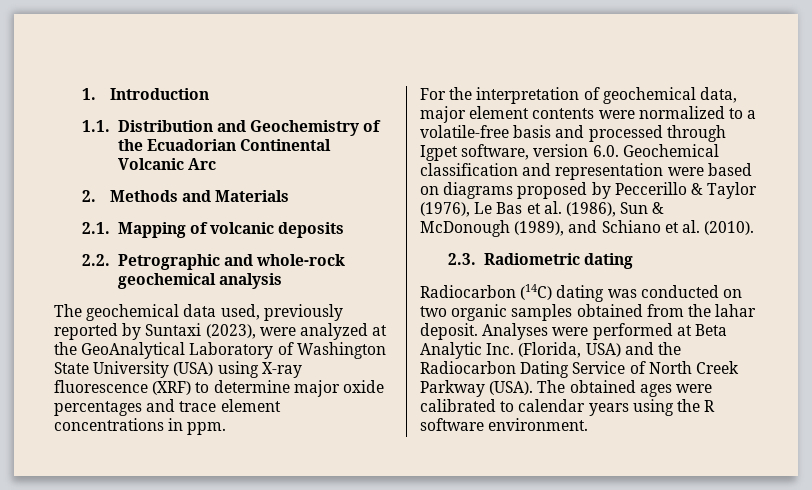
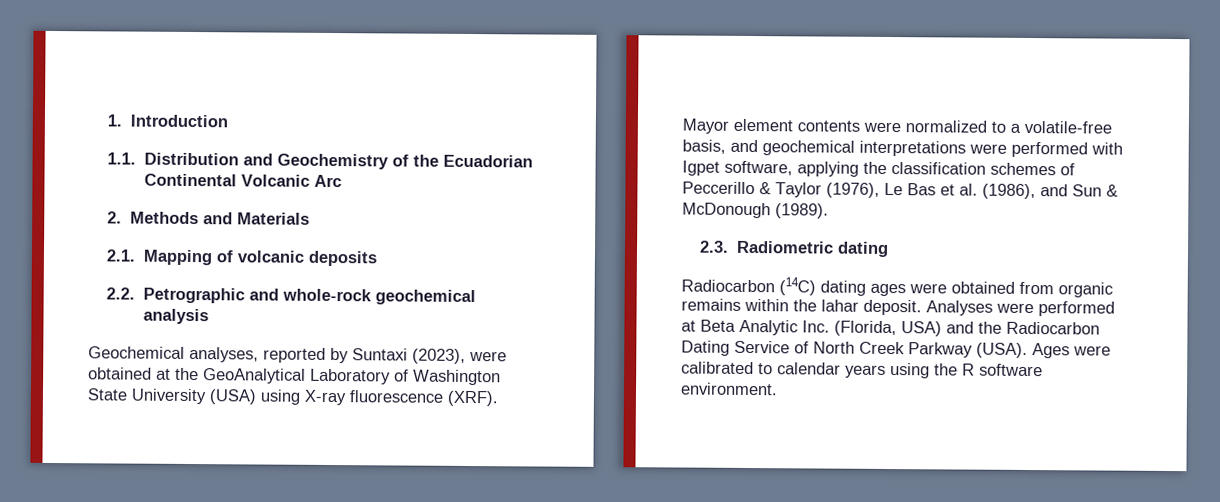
[54,304,343,321] The geochemical data used, previously -> [88,346,259,363] Geochemical analyses,
[299,323,368,340] analyzed -> [88,367,152,380] obtained
[152,380,384,397] [54,399,281,416] [54,418,227,435] [420,87,737,104] [420,106,466,123] (XRF) to determine major oxide percentages and trace element concentrations in ppm. // For the interpretation of geochemical data, major -> [447,390,498,407] [682,118,729,134] (XRF). Mayor
[513,125,726,142] [420,144,719,161] [420,163,752,180] [420,182,611,199] basis and processed through Igpet software, version 6.0. Geochemical classification and representation were based on diagrams proposed by -> [682,139,1123,158] [682,160,1075,177] basis, and geochemical interpretations were performed with Igpet software, applying the classification schemes of
(616, 209) none -> [1040,184,1068,197] and
[514,220,755,236] (1989), and Schiano et al. (2010). -> [775,203,829,219] (1989).
[607,285,742,298] [420,304,684,321] was conducted on two organic samples obtained from -> [870,281,1113,298] [681,298,789,312] ages were obtained from organic remains within
[537,380,672,397] The obtained ages -> [1032,343,1070,359] Ages

